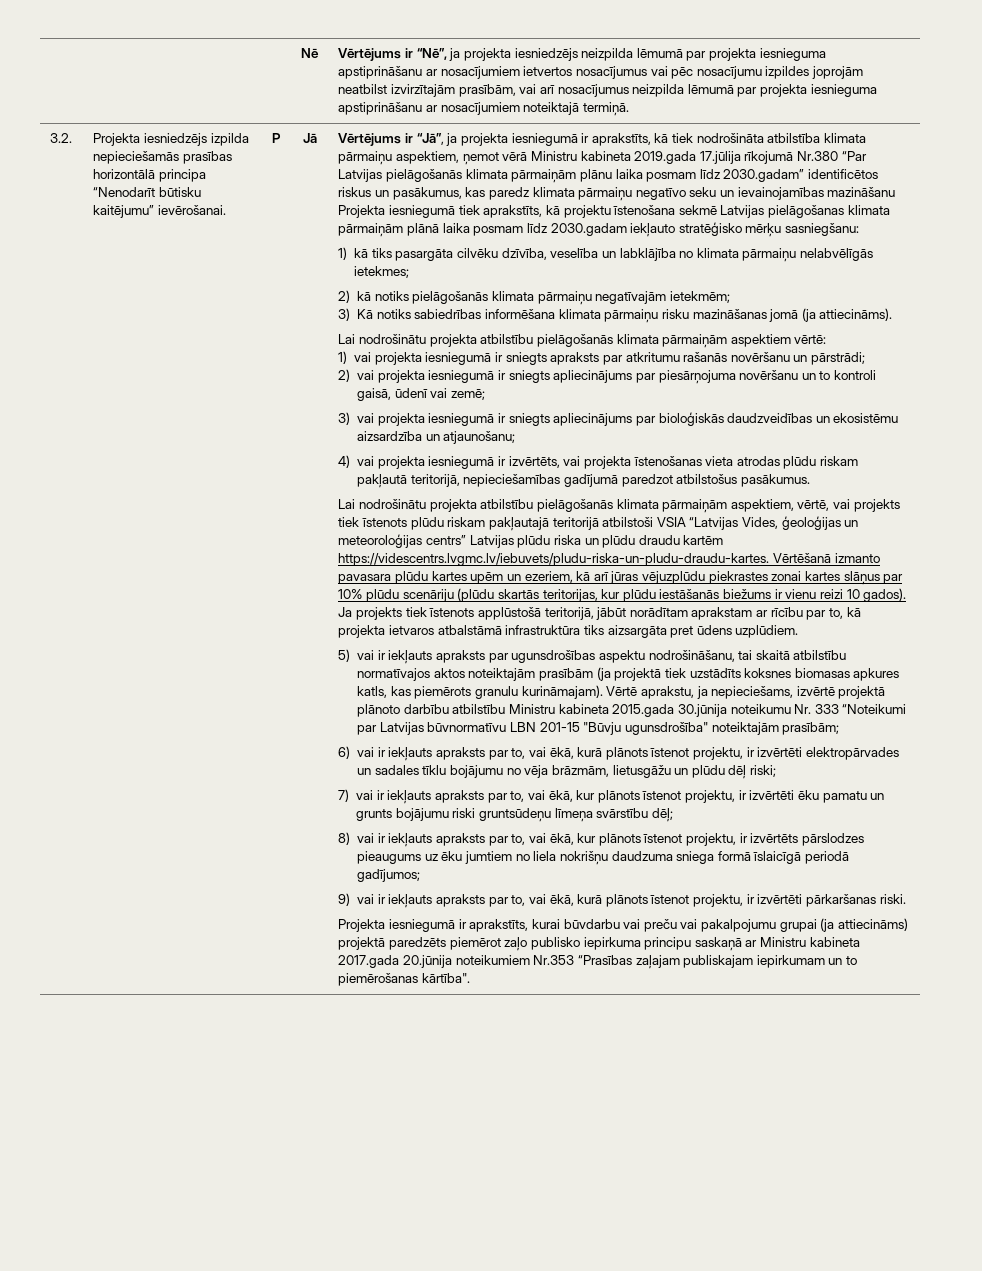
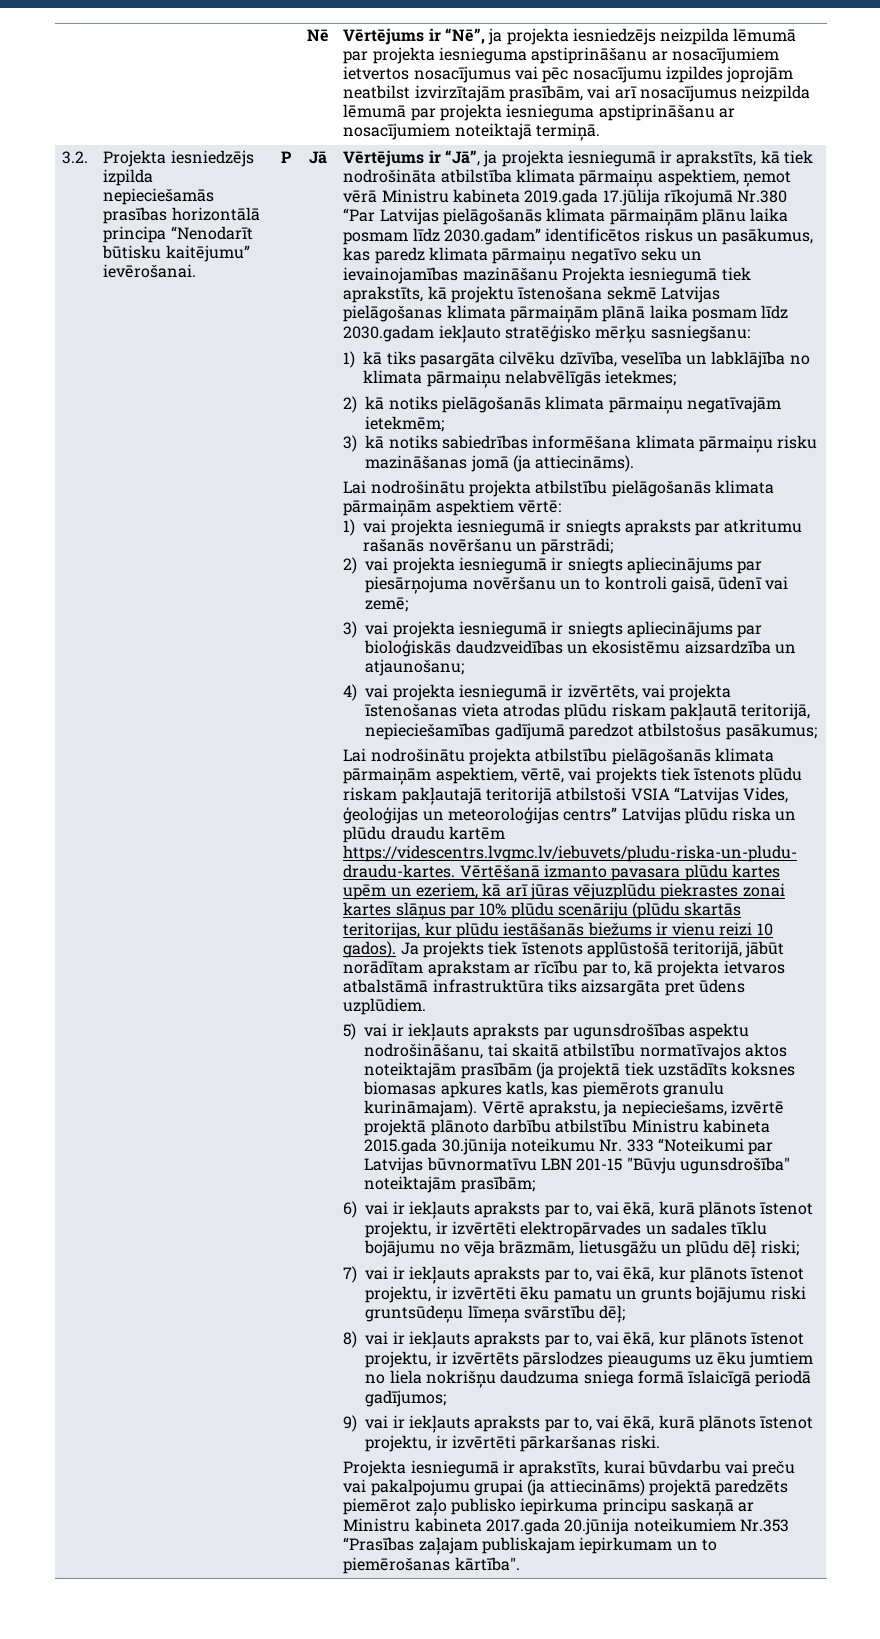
[357,309,374,319] Kā -> [365,435,385,449] kā
[740,474,810,487] pasākumus. -> [725,723,817,740] pasākumus;

